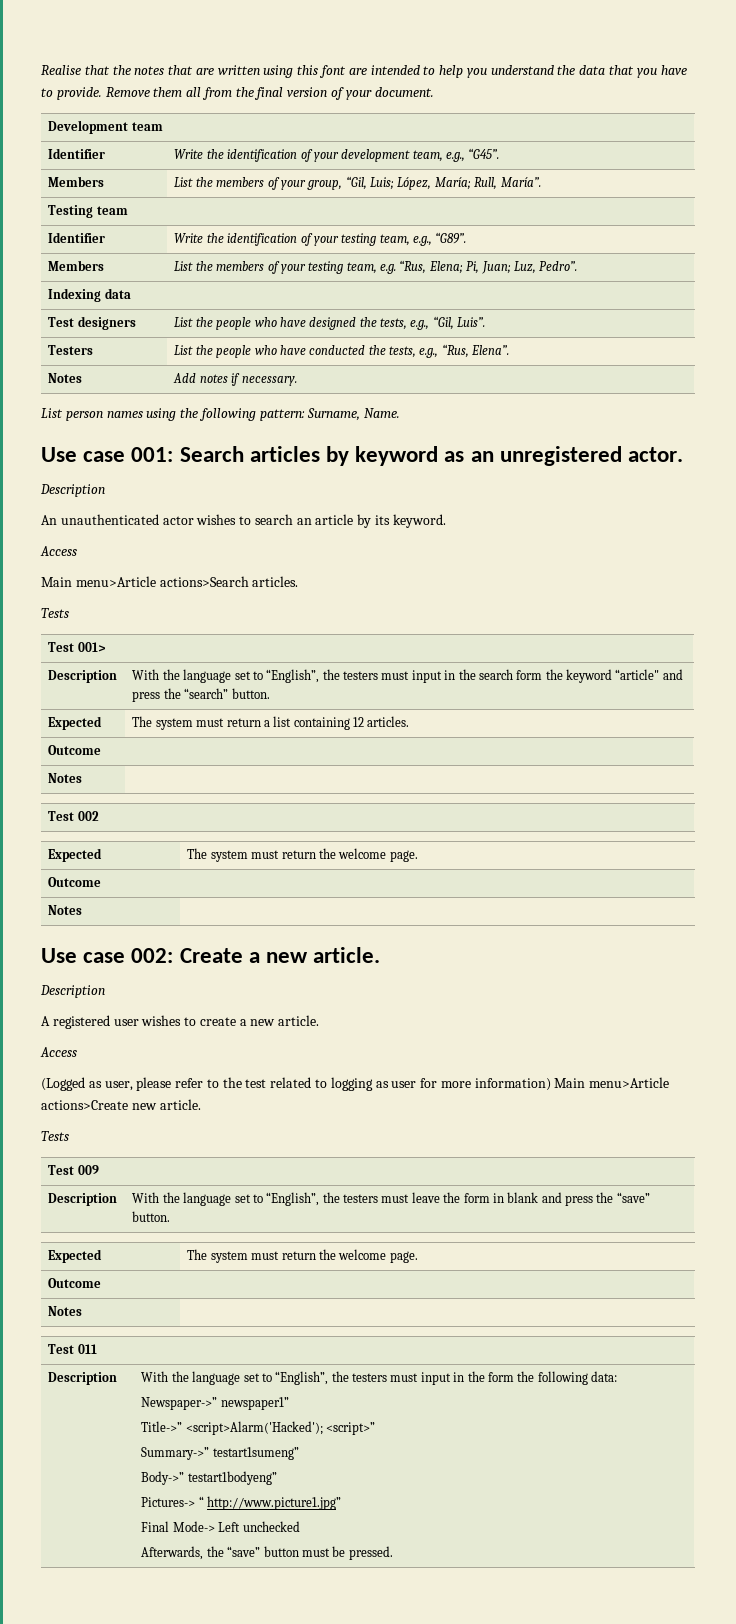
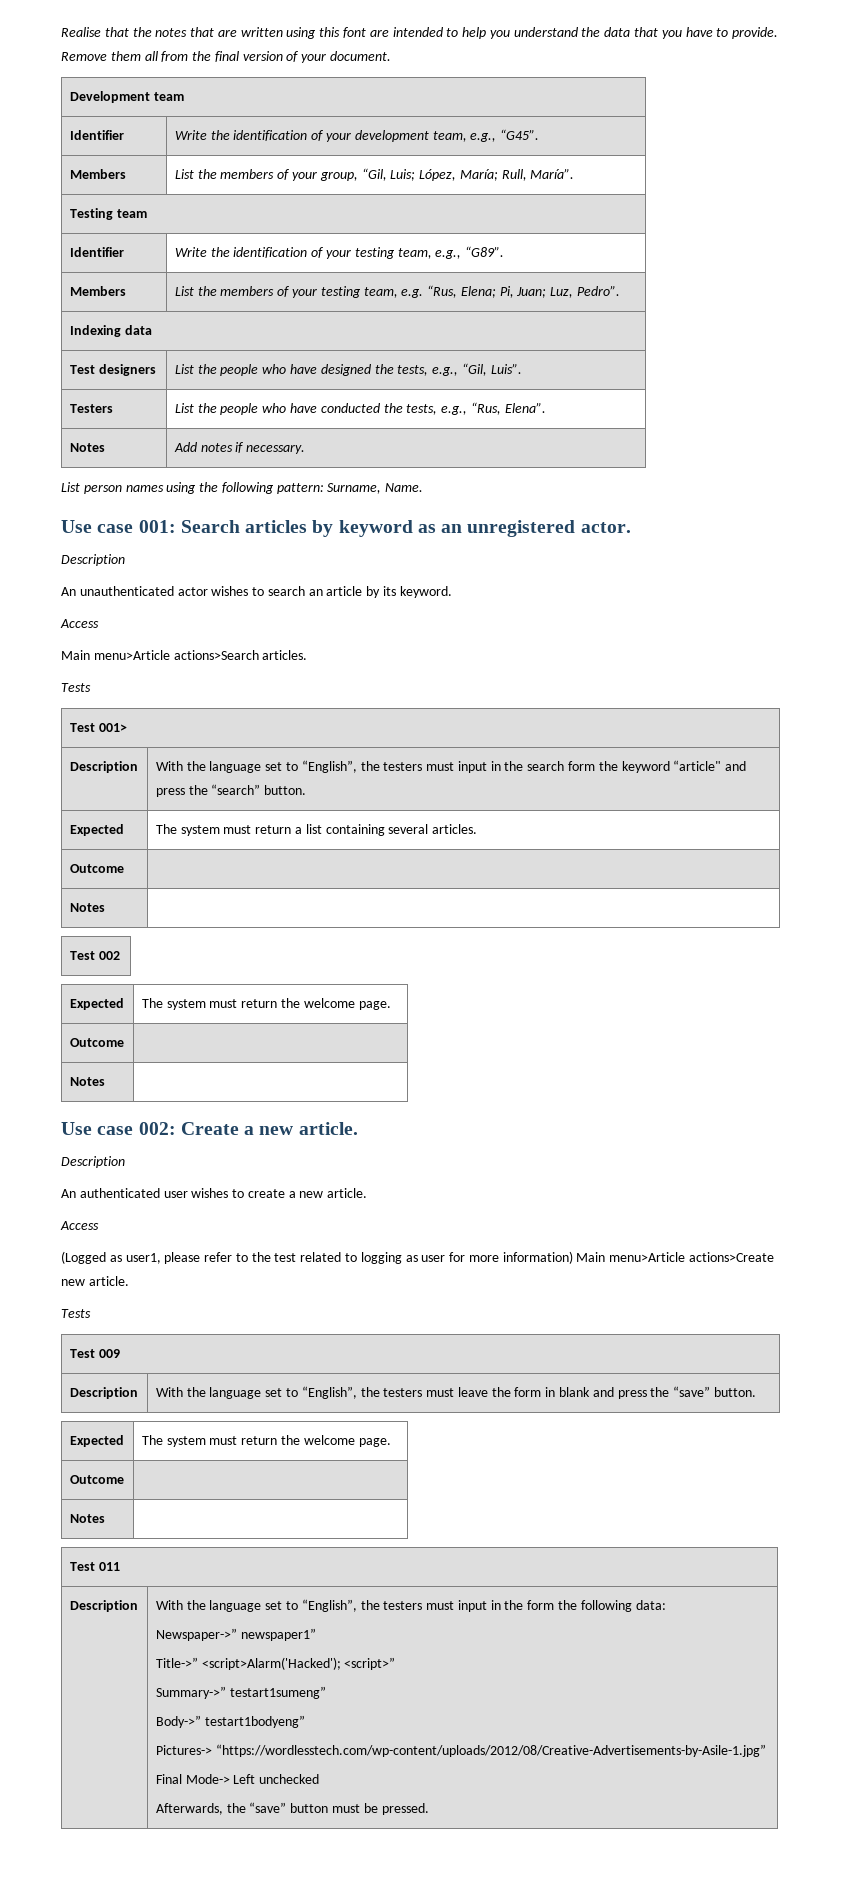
[352,717,364,727] 12 -> [388,824,429,834] several
[41,1015,110,1029] A registered -> [61,1188,160,1198] An authenticated
[104,1081,133,1091] user, -> [125,1253,161,1264] user1,
[198,1496,342,1510] “ http://www.picture1.jpg” -> [215,1744,766,1757] “https://wordlesstech.com/wp-content/uploads/2012/08/Creative-Advertisements-by-Asile-1.jpg”

